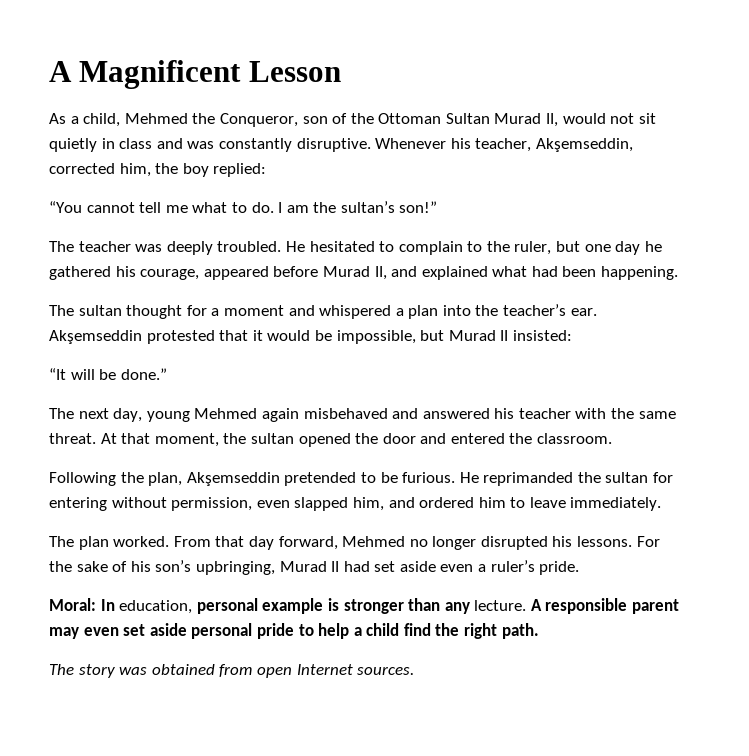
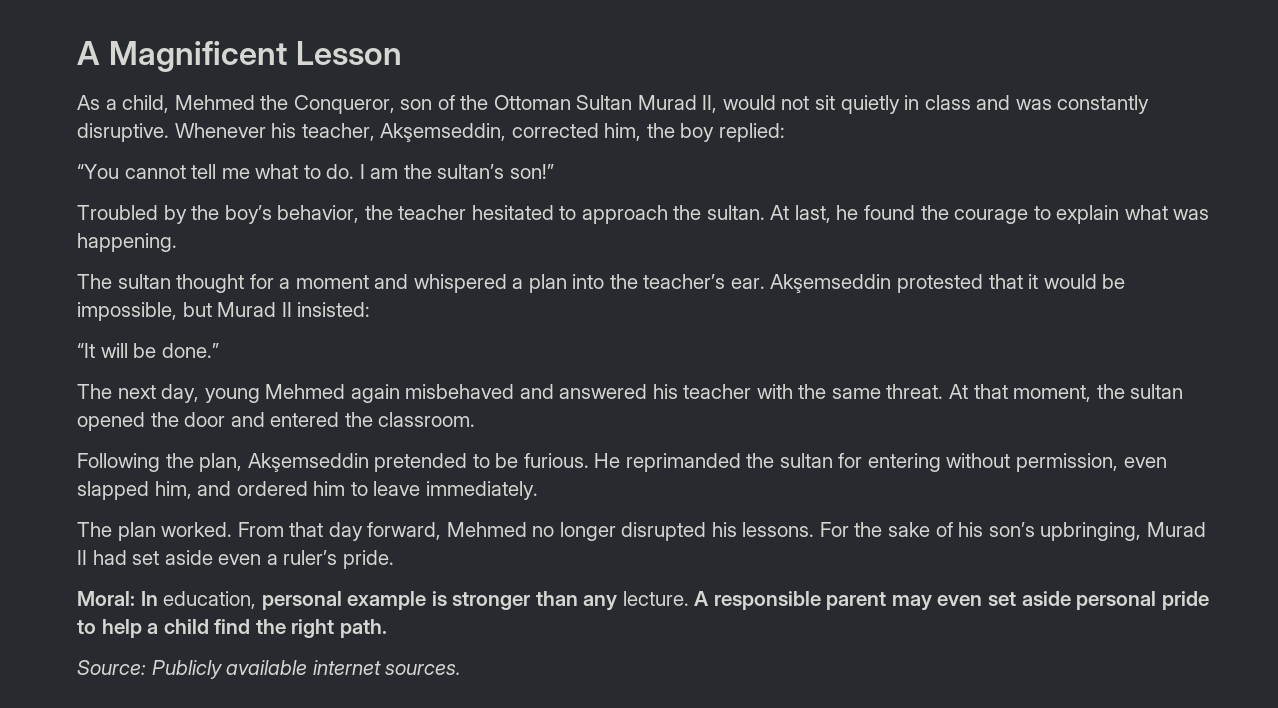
[49,241,662,255] [49,266,597,280] The teacher was deeply troubled. He hesitated to complain to the ruler, but one day he gathered his courage, appeared before Murad II, and explained what had been -> [77,205,1210,224] Troubled by the boy’s behavior, the teacher hesitated to approach the sultan. At last, he found the courage to explain what was
[49,664,353,678] The story was obtained from open Internet -> [77,660,381,679] Source: Publicly available internet

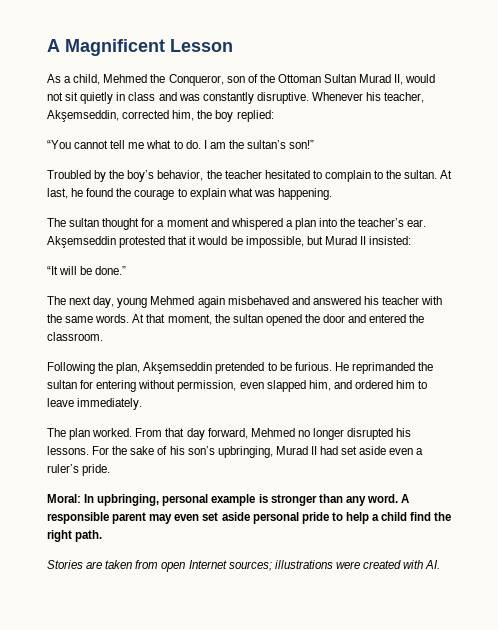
[581,205,668,224] approach -> [324,170,384,182] complain to
[886,384,944,399] threat. -> [95,314,130,323] words.
[163,591,257,609] education, -> [97,494,160,506] upbringing,
[622,591,689,606] lecture. -> [366,494,398,503] word.
[77,660,462,679] Source: Publicly available internet sources. -> [47,560,441,572] Stories are taken from open Internet sources; illustrations were created with AI.

